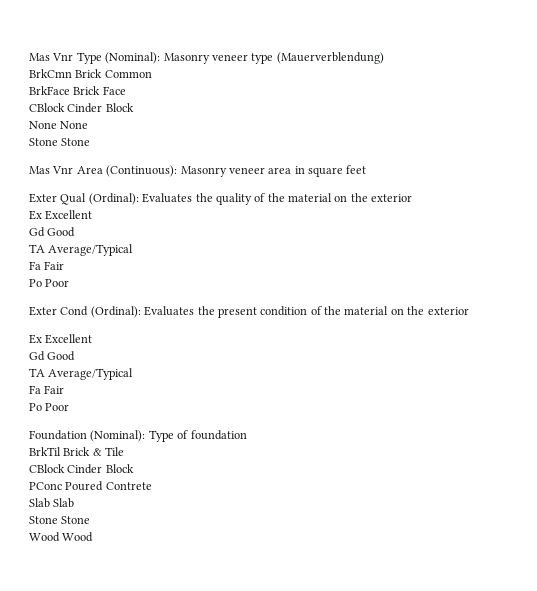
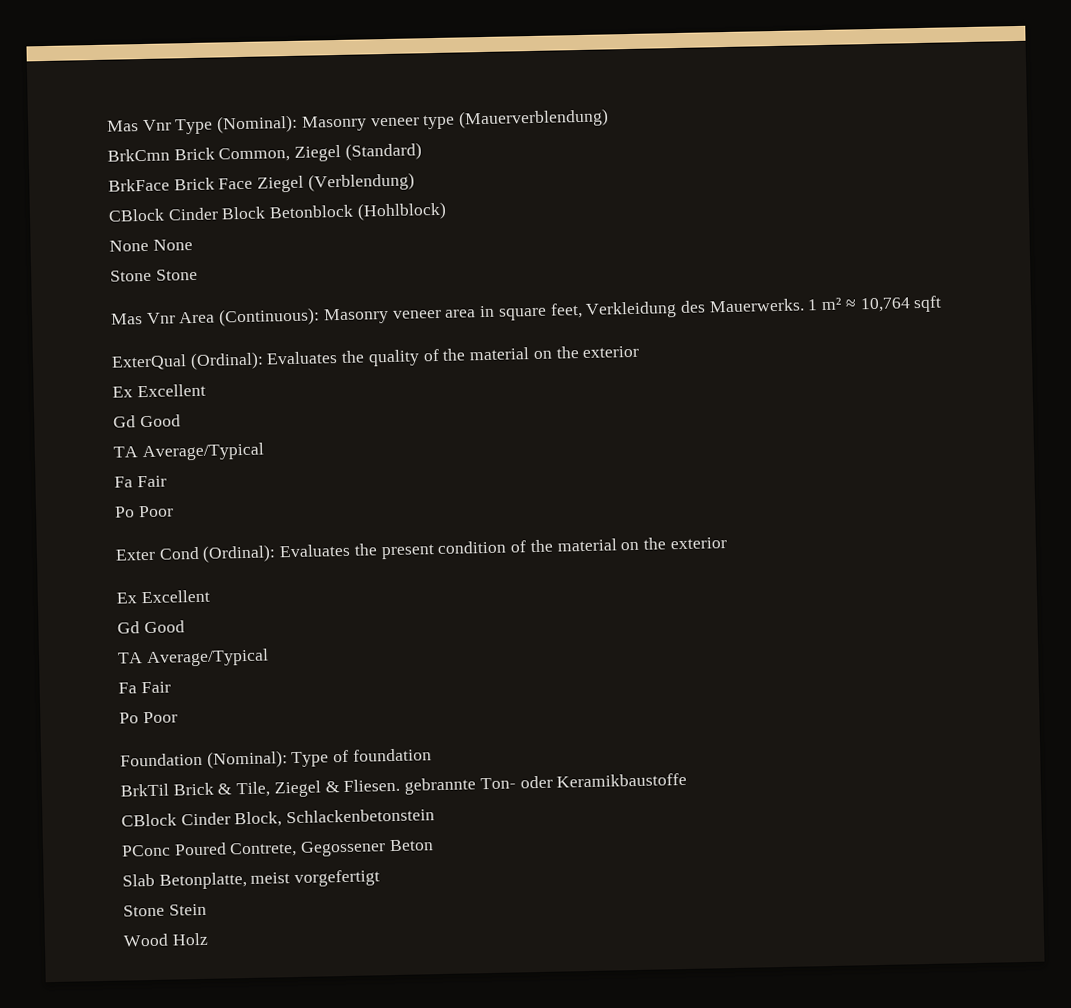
[104,70,152,78] Common -> [218,142,422,163] Common, Ziegel (Standard)
[29,103,134,113] // CBlock Cinder Block -> [257,172,415,193] [108,201,447,222] Ziegel (Verblendung) // CBlock Cinder Block Betonblock (Hohlblock)
[346,165,367,174] [29,193,87,205] feet // Exter Qual -> [549,295,943,319] [111,354,187,371] feet, Verkleidung des Mauerwerks. 1 m² ≈ 10,764 sqft // ExterQual
[105,447,125,456] [29,464,134,474] Tile // CBlock Cinder Block -> [236,772,688,798] [121,808,436,828] Tile, Ziegel & Fliesen. gebrannte Ton- oder Keramikbaustoffe // CBlock Cinder Block, Schlackenbetonstein
[105,482,152,490] [29,498,75,508] [29,516,91,524] [29,532,94,542] Contrete // Slab Slab // Stone Stone // Wood Wood -> [229,839,434,858] [122,869,381,890] [123,903,207,917] [123,932,209,947] Contrete, Gegossener Beton // Slab Betonplatte, meist vorgefertigt // Stone Stein // Wood Holz

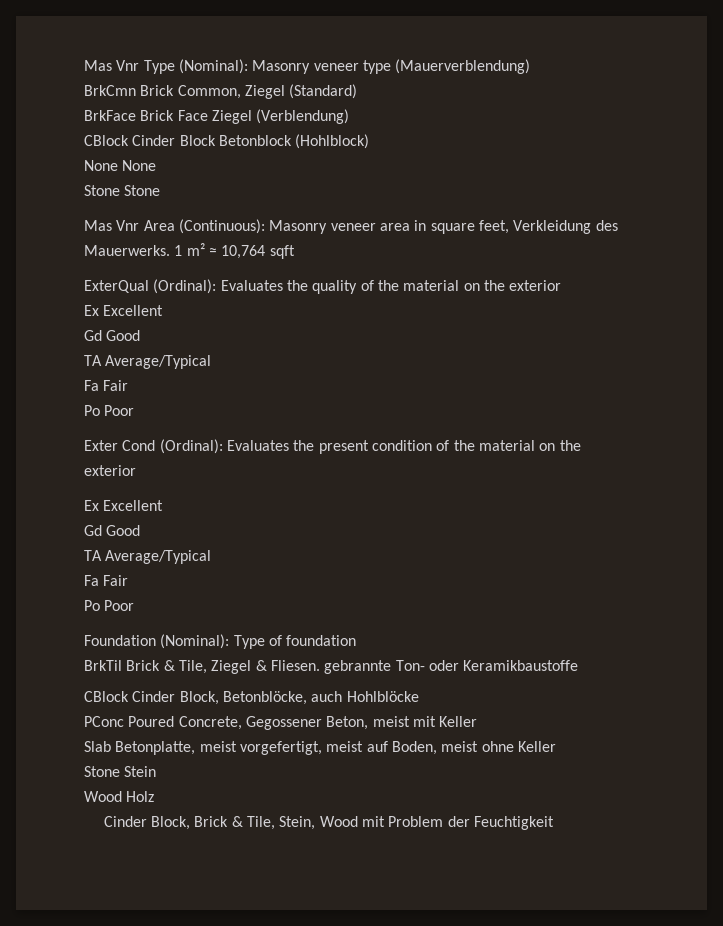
[286,808,436,824] Schlackenbetonstein -> [222,691,419,705] Betonblöcke, auch Hohlblöcke
[229,839,434,858] [122,869,381,890] [123,903,207,917] [123,932,209,947] Contrete, Gegossener Beton // Slab Betonplatte, meist vorgefertigt // Stone Stein // Wood Holz -> [178,716,478,730] [84,741,556,755] [84,766,157,777] [84,791,155,802] [103,816,554,830] Concrete, Gegossener Beton, meist mit Keller // Slab Betonplatte, meist vorgefertigt, meist auf Boden, meist ohne Keller // Stone Stein // Wood Holz // Cinder Block, Brick & Tile, Stein, Wood mit Problem der Feuchtigkeit

